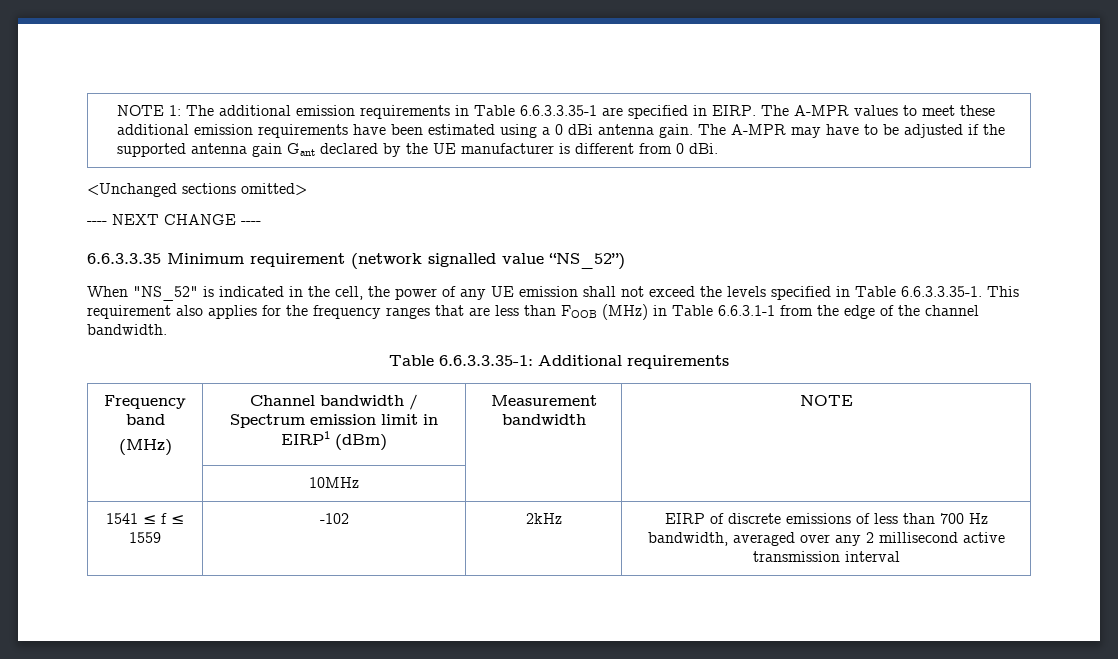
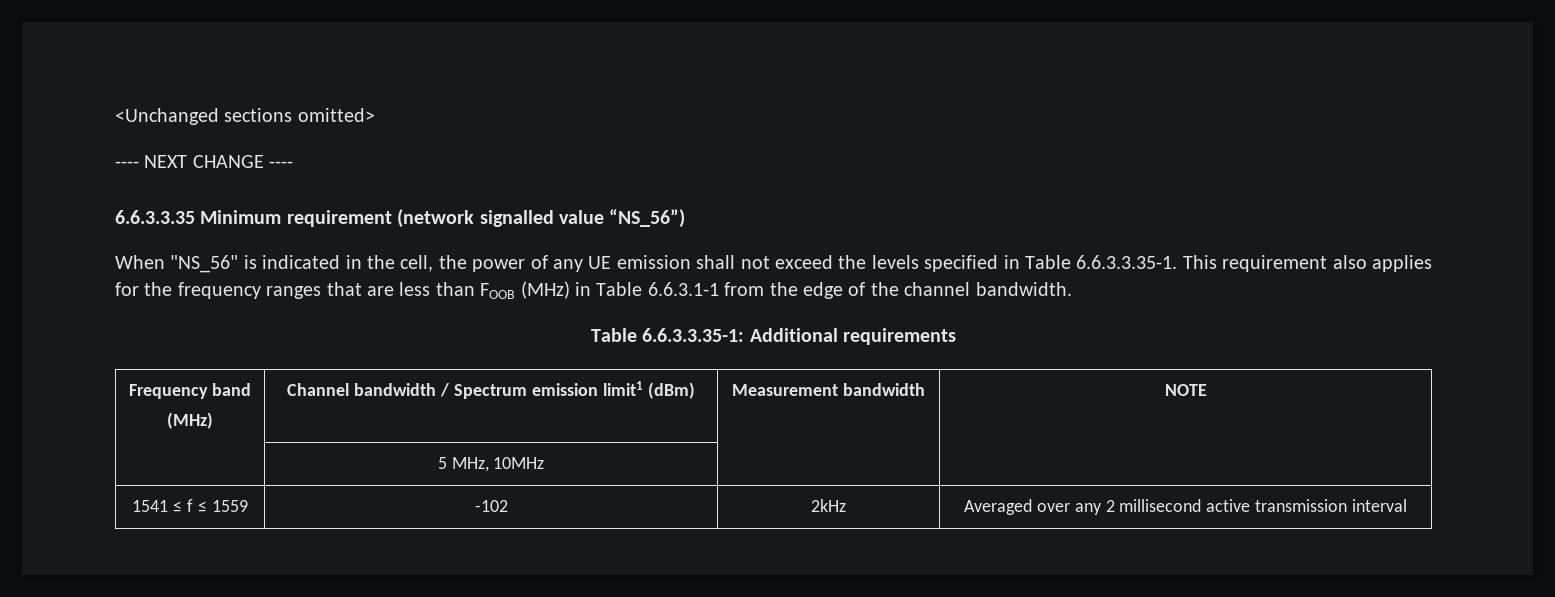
[116,105,995,119] [116,124,1005,138] [116,143,718,157] NOTE 1: The additional emission requirements in Table 6.6.3.3.35-1 are specified in EIRP. The A-MPR values to meet these additional emission requirements have been estimated using a 0 dBi antenna gain. The A-MPR may have to be adjusted if the supported antenna gain Gant declared by the UE manufacturer is different from 0 dBi. // -> (115, 116) none
[549,253,625,270] “NS_52”) -> [609,209,686,228] “NS_56”)
[133,286,198,301] "NS_52" -> [170,255,239,273] "NS_56"
[381,414,438,425] [281,431,330,445] limit in EIRP1 -> [602,381,643,396] limit1
(853, 400) none -> [437,457,489,472] 5 MHz,
[664,513,988,524] [647,532,795,546] EIRP of discrete emissions of less than 700 Hz bandwidth, averaged -> [963,499,1032,515] Averaged

